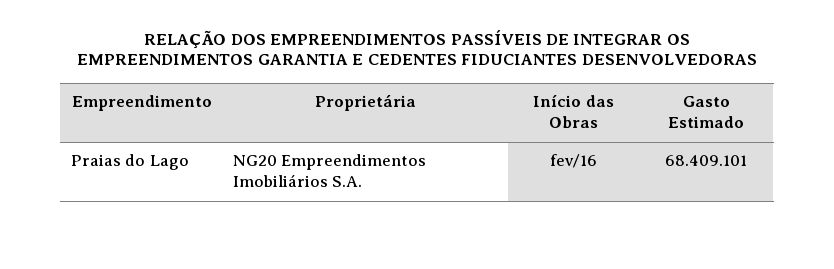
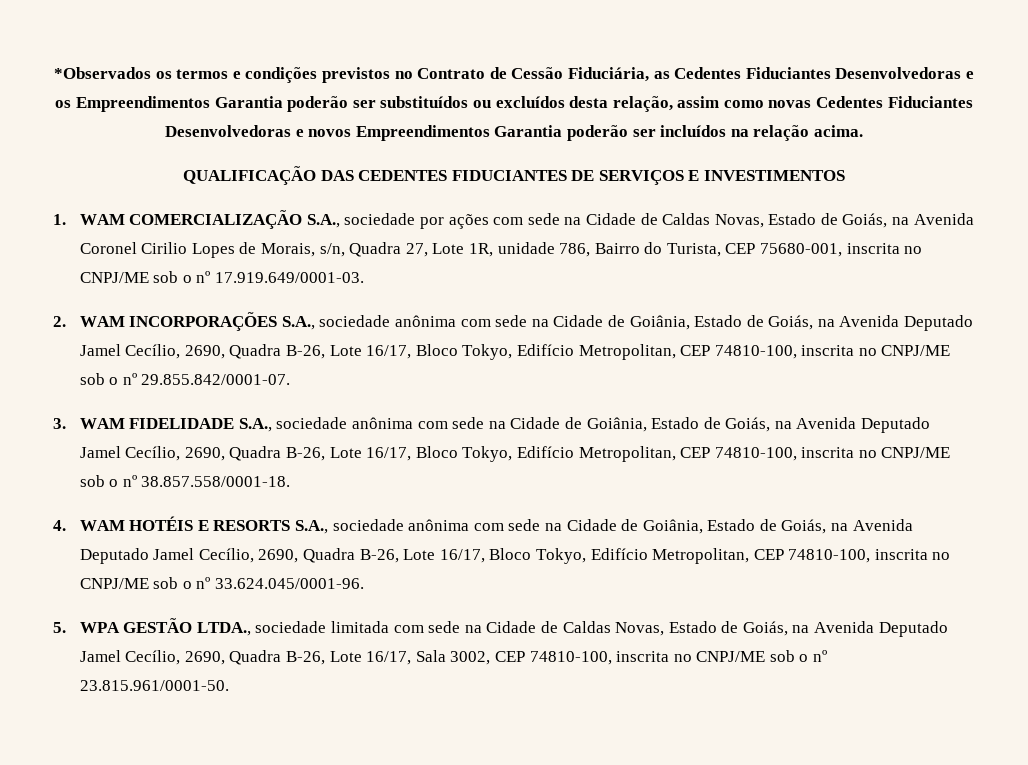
[144,30,690,49] [77,54,757,65] [71,95,212,111] [315,94,416,111] [533,95,614,107] [549,116,598,128] [682,96,730,107] [668,116,744,128] [70,154,189,170] [232,154,427,170] [232,174,363,187] [550,154,597,168] [665,155,747,166] RELAÇÃO DOS EMPREENDIMENTOS PASSÍVEIS DE INTEGRAR OS EMPREENDIMENTOS GARANTIA E CEDENTES FIDUCIANTES DESENVOLVEDORAS // Empreendimento | Proprietária | Início das Obras | Gasto Estimado // Praias do Lago | NG20 Empreendimentos Imobiliários S.A. | fev/16 | 68.409.101 -> [54,67,974,83] [55,96,973,112] [165,125,863,141] [182,166,846,185] [53,210,974,229] [79,242,923,258] [79,271,364,283] [53,312,974,331] [79,344,951,360] [79,373,291,385] [53,417,931,433] [79,446,951,462] [79,475,291,487] [53,516,913,534] [79,548,951,564] [79,577,364,589] [53,618,948,637] [79,650,828,665] [79,680,229,691] *Observados os termos e condições previstos no Contrato de Cessão Fiduciária, as Cedentes Fiduciantes Desenvolvedoras e os Empreendimentos Garantia poderão ser substituídos ou excluídos desta relação, assim como novas Cedentes Fiduciantes Desenvolvedoras e novos Empreendimentos Garantia poderão ser incluídos na relação acima. // QUALIFICAÇÃO DAS CEDENTES FIDUCIANTES DE SERVIÇOS E INVESTIMENTOS // 1. WAM COMERCIALIZAÇÃO S.A., sociedade por ações com sede na Cidade de Caldas Novas, Estado de Goiás, na Avenida Coronel Cirilio Lopes de Morais, s/n, Quadra 27, Lote 1R, unidade 786, Bairro do Turista, CEP 75680-001, inscrita no CNPJ/ME sob o nº 17.919.649/0001-03. // 2. WAM INCORPORAÇÕES S.A., sociedade anônima com sede na Cidade de Goiânia, Estado de Goiás, na Avenida Deputado Jamel Cecílio, 2690, Quadra B-26, Lote 16/17, Bloco Tokyo, Edifício Metropolitan, CEP 74810-100, inscrita no CNPJ/ME sob o nº 29.855.842/0001-07. // 3. WAM FIDELIDADE S.A., sociedade anônima com sede na Cidade de Goiânia, Estado de Goiás, na Avenida Deputado Jamel Cecílio, 2690, Quadra B-26, Lote 16/17, Bloco Tokyo, Edifício Metropolitan, CEP 74810-100, inscrita no CNPJ/ME sob o nº 38.857.558/0001-18. // 4. WAM HOTÉIS E RESORTS S.A., sociedade anônima com sede na Cidade de Goiânia, Estado de Goiás, na Avenida Deputado Jamel Cecílio, 2690, Quadra B-26, Lote 16/17, Bloco Tokyo, Edifício Metropolitan, CEP 74810-100, inscrita no CNPJ/ME sob o nº 33.624.045/0001-96. // 5. WPA GESTÃO LTDA., sociedade limitada com sede na Cidade de Caldas Novas, Estado de Goiás, na Avenida Deputado Jamel Cecílio, 2690, Quadra B-26, Lote 16/17, Sala 3002, CEP 74810-100, inscrita no CNPJ/ME sob o nº 23.815.961/0001-50.

